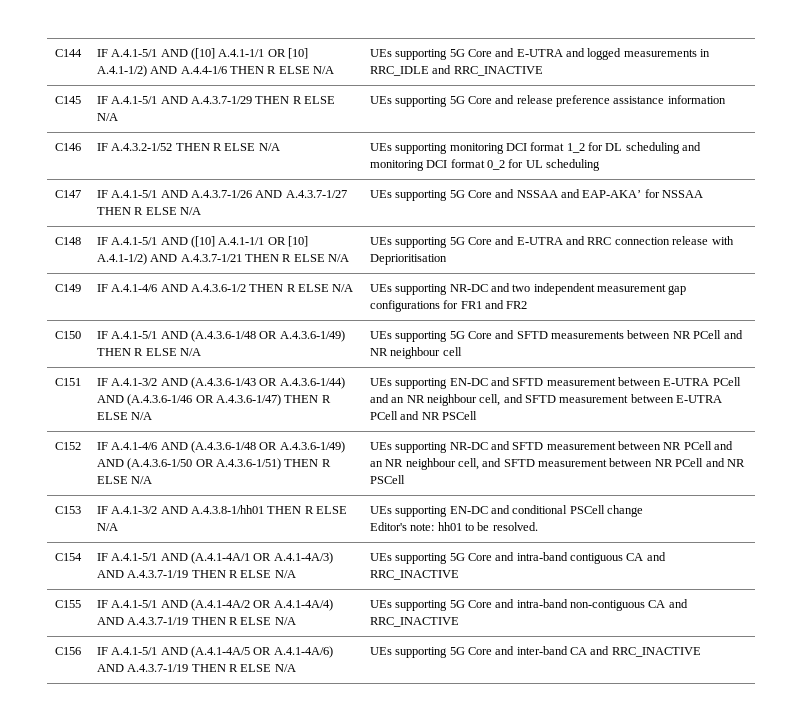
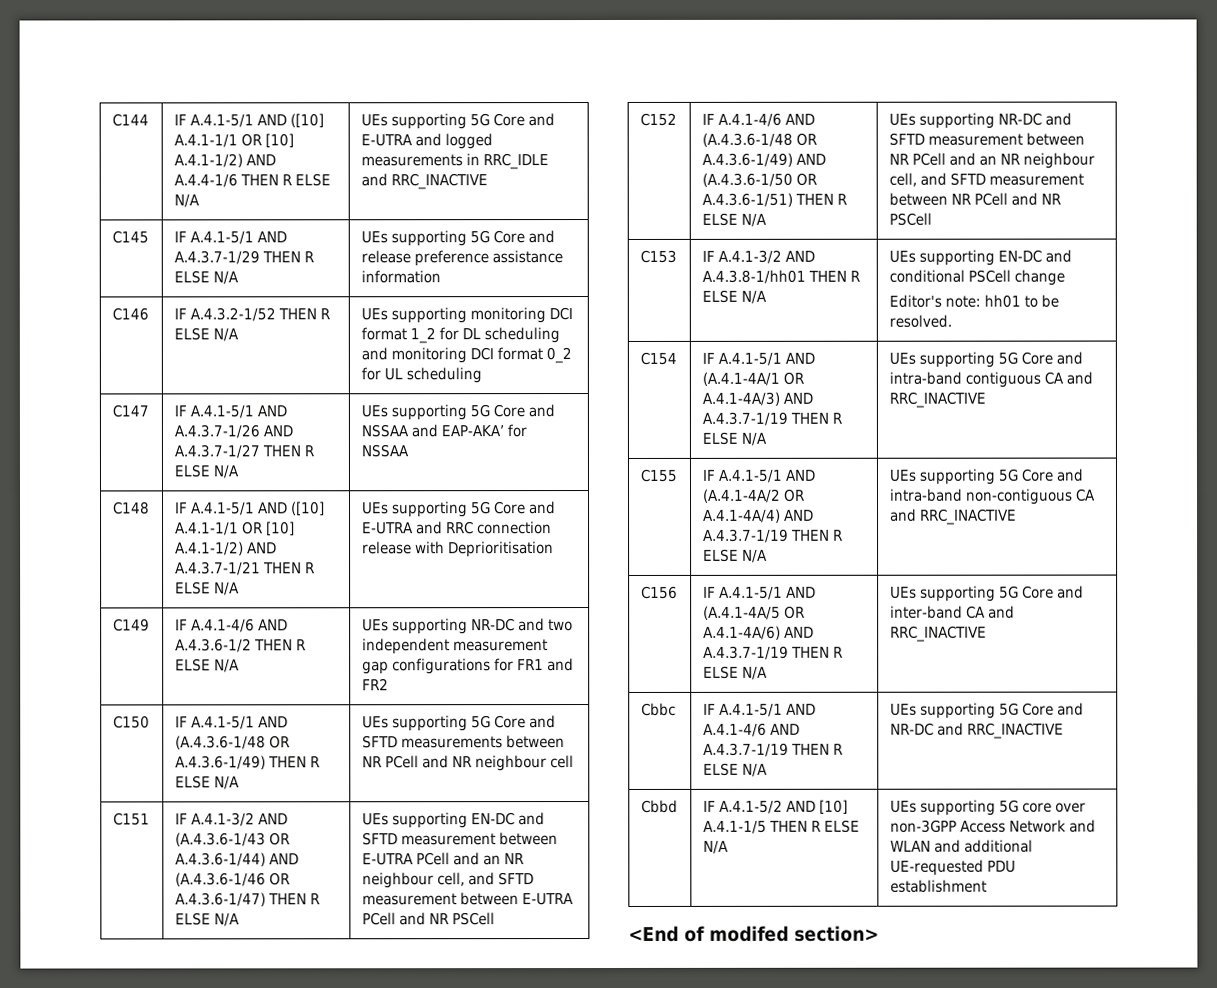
(701, 652) none -> [640,702,676,716] [702,703,816,717] [702,722,800,737] [702,742,843,757] [702,762,768,777] [889,702,1085,719] [889,722,1064,739] [640,799,678,813] [702,799,848,814] [702,819,860,834] [702,840,729,854] [889,799,1087,816] [889,819,1096,833] [889,839,1033,853] [889,859,1016,876] [889,879,987,893] [628,925,879,942] // Cbbc | IF A.4.1-5/1 AND A.4.1-4/6 AND A.4.3.7-1/19 THEN R ELSE N/A | UEs supporting 5G Core and NR-DC and RRC_INACTIVE // Cbbd | IF A.4.1-5/2 AND [10] A.4.1-1/5 THEN R ELSE N/A | UEs supporting 5G core over non-3GPP Access Network and WLAN and additional UE-requested PDU establishment // <End of modifed section>

